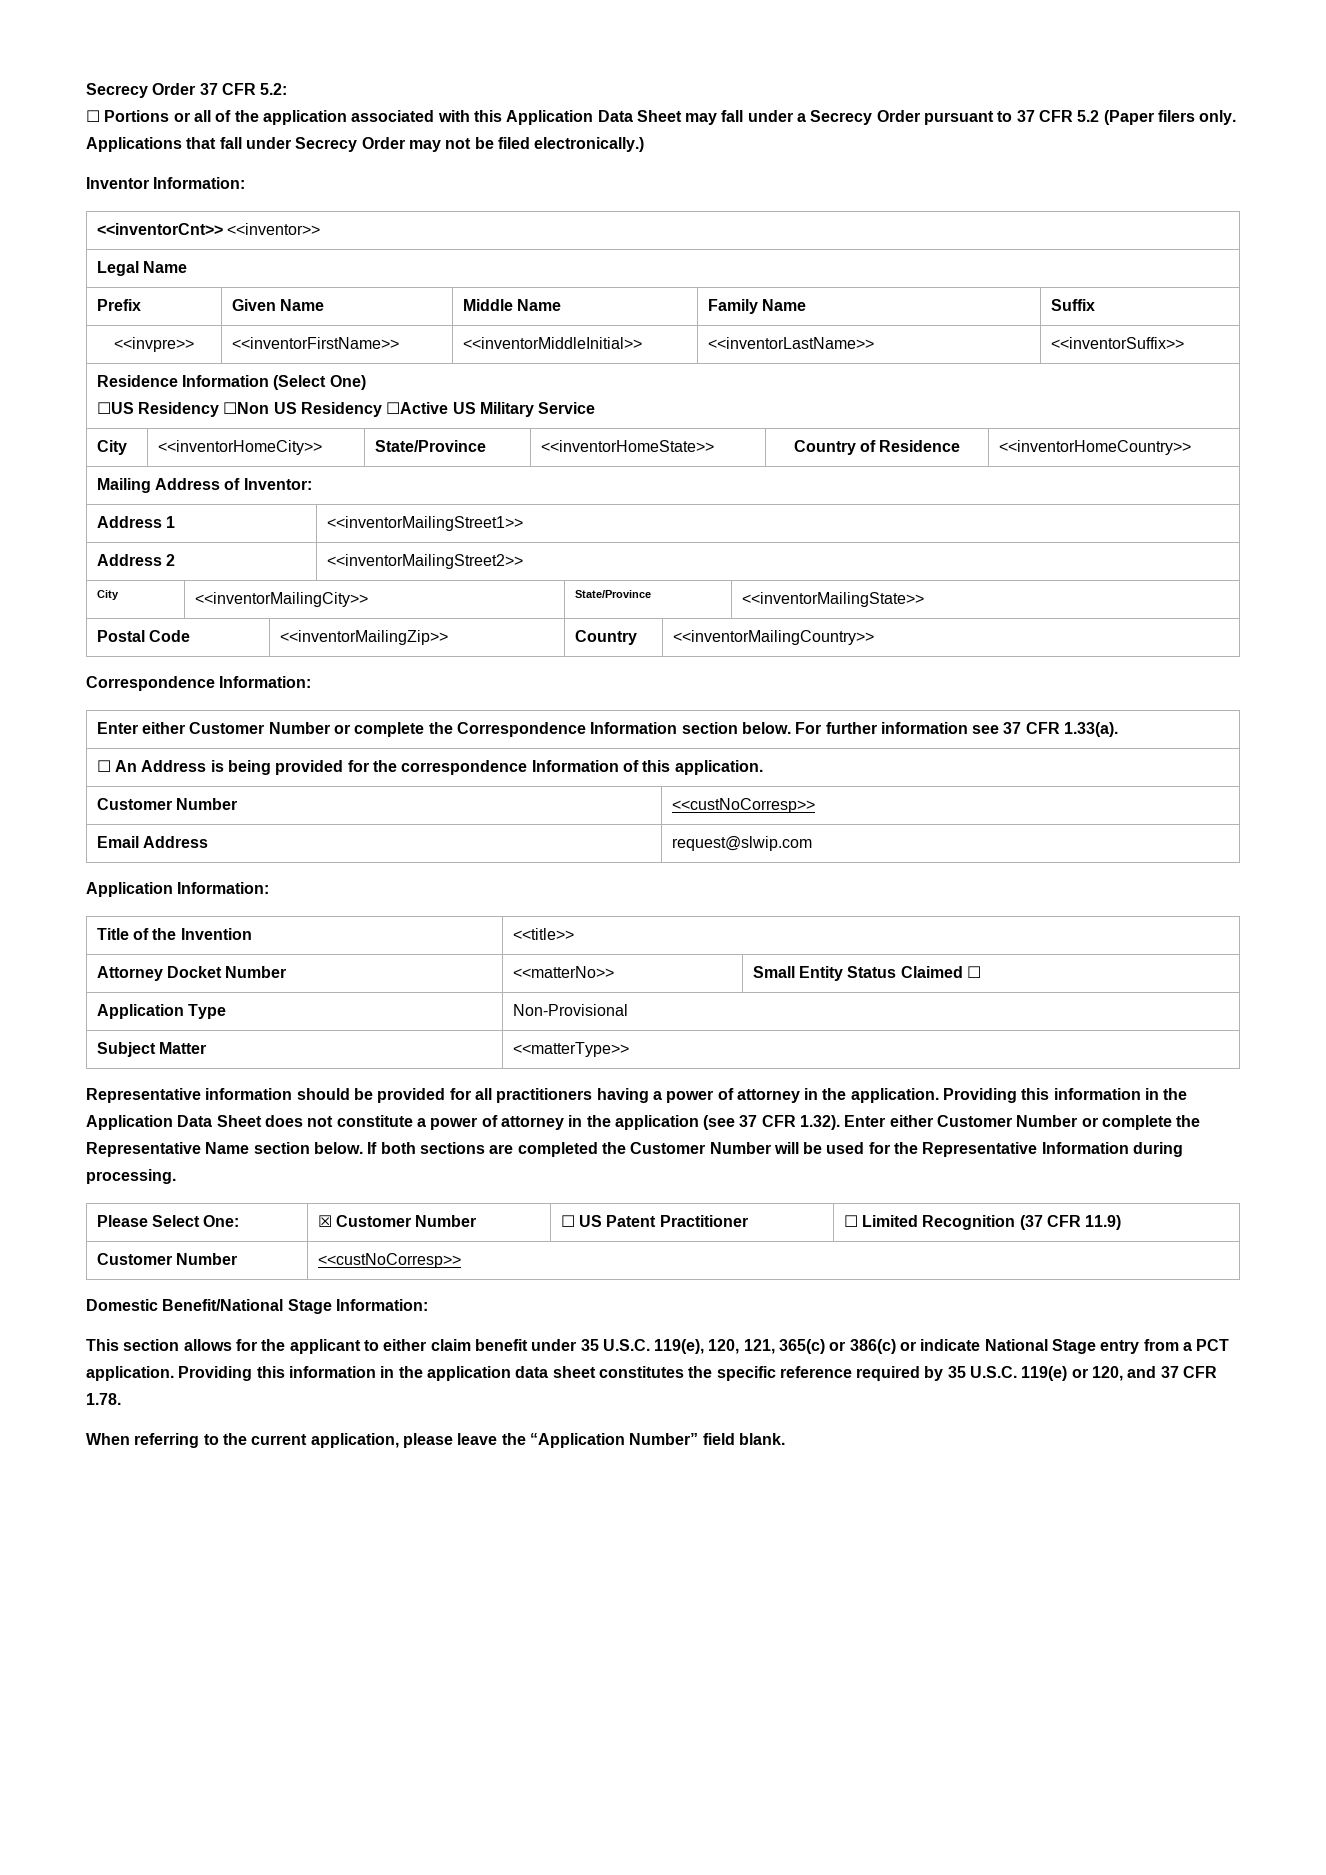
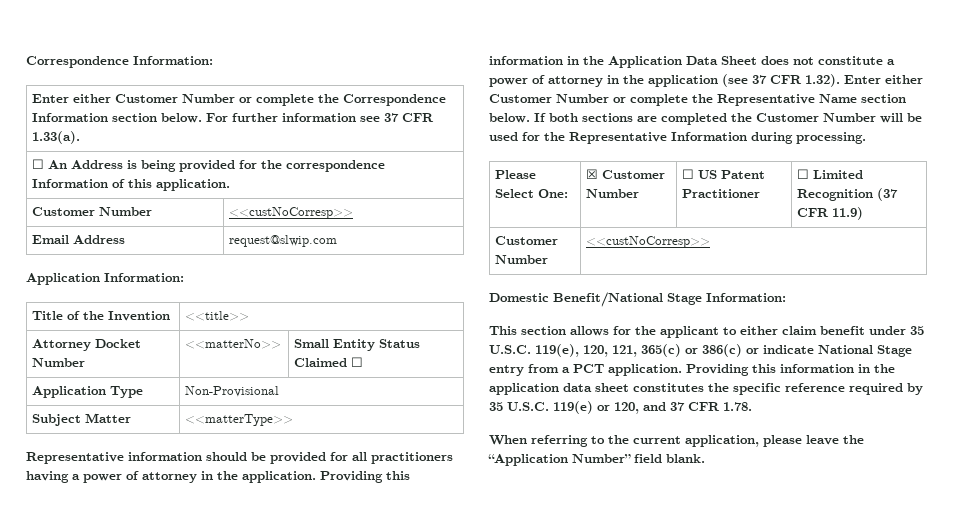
[86,83,288,98] [86,110,1237,125] [86,137,645,152] [86,177,246,189] [96,223,320,235] [96,261,187,276] [96,299,141,311] [231,299,324,311] [462,299,561,311] [707,299,806,314] [1050,299,1095,311] [114,337,194,352] [231,337,399,349] [462,337,642,349] [707,337,874,349] [1050,337,1184,349] [96,375,366,390] [96,402,596,417] [96,440,127,455] [157,440,322,455] [374,440,486,452] [540,440,714,452] [793,440,961,455] [998,440,1191,455] [96,478,312,493] [96,516,175,528] [326,516,523,531] [96,554,175,566] [326,554,523,569] [96,590,119,600] [194,592,368,607] [574,590,651,598] [741,592,924,607] [96,630,190,642] [279,630,448,645] [574,630,637,645] [672,630,874,645] Secrecy Order 37 CFR 5.2: // ☐ Portions or all of the application associated with this Application Data Sheet may fall under a Secrecy Order pursuant to 37 CFR 5.2 (Paper filers only. Applications that fall under Secrecy Order may not be filed electronically.) // Inventor Information: // <<inventorCnt>> <<inventor>> // Legal Name // Prefix | Given Name | Middle Name | Family Name | Suffix // <<invpre>> | <<inventorFirstName>> | <<inventorMiddleInitial>> | <<inventorLastName>> | <<inventorSuffix>> // Residence Information (Select One) // ☐US Residency ☐Non US Residency ☐Active US Military Service // City | <<inventorHomeCity>> | State/Province | <<inventorHomeState>> | Country of Residence | <<inventorHomeCountry>> // Mailing Address of Inventor: // Address 1 | <<inventorMailingStreet1>> // Address 2 | <<inventorMailingStreet2>> // City | <<inventorMailingCity>> | State/Province | <<inventorMailingState>> // Postal Code | <<inventorMailingZip>> | Country | <<inventorMailingCountry>> // -> (26, 62) none

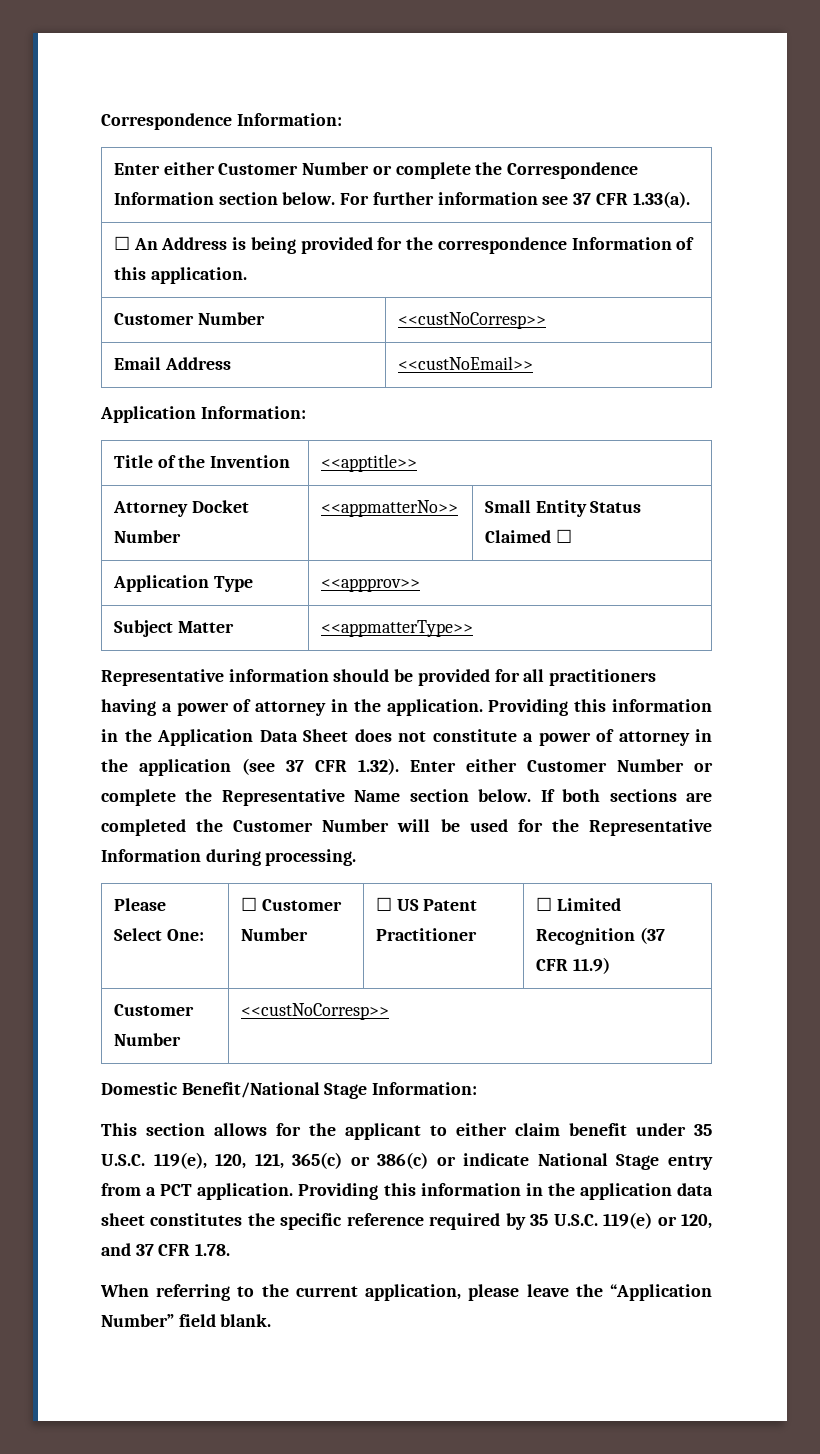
[228,235,337,247] request@slwip.com -> [398,356,534,370] <<custNoEmail>>
[184,311,249,321] <<title>> -> [321,454,418,472] <<apptitle>>
[184,339,281,349] <<matterNo>> -> [321,500,459,517] <<appmatterNo>>
[184,386,279,397] Non-Provisional -> [321,578,421,592] <<appprov>>
[184,414,293,426] <<matterType>> -> [321,620,474,637] <<appmatterType>>
[585,169,598,179] ☒ -> [241,897,258,911] ☐

